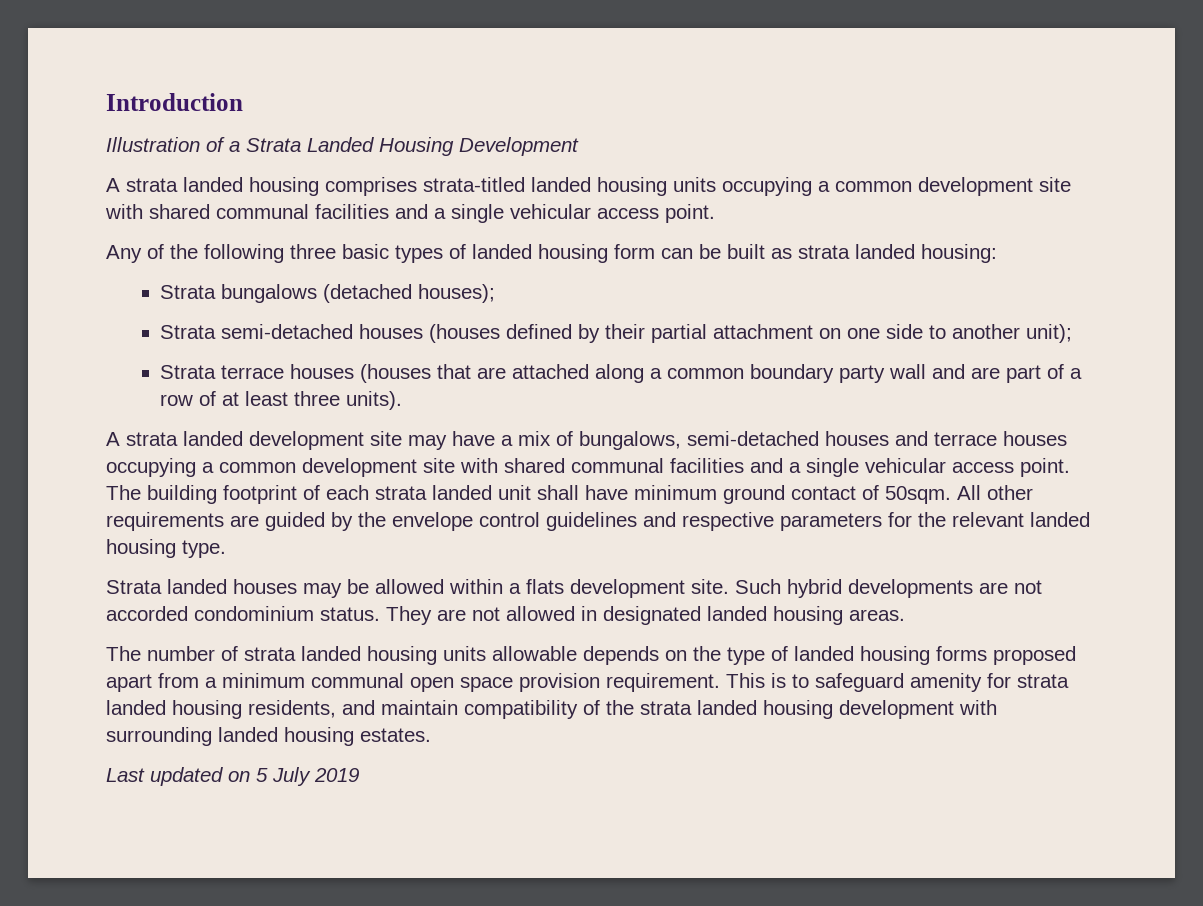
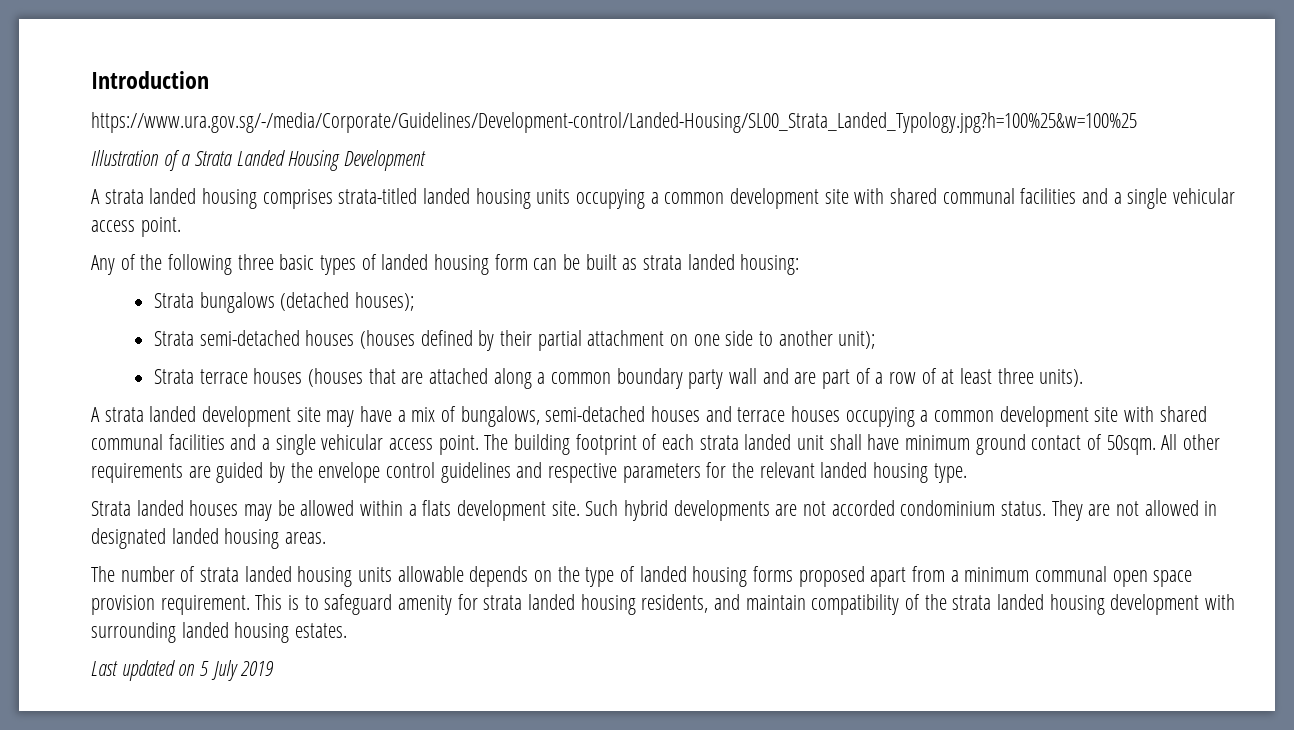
(243, 102) none -> [91,112,1137,133] // https://www.ura.gov.sg/-/media/Corporate/Guidelines/Development-control/Landed-Housing/SL00_Strata_Landed_Typology.jpg?h=100%25&w=100%25

